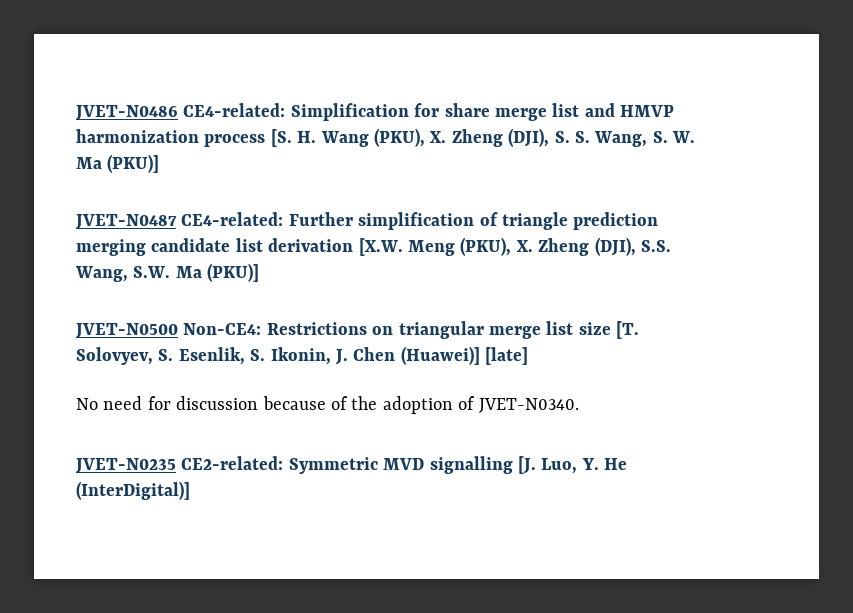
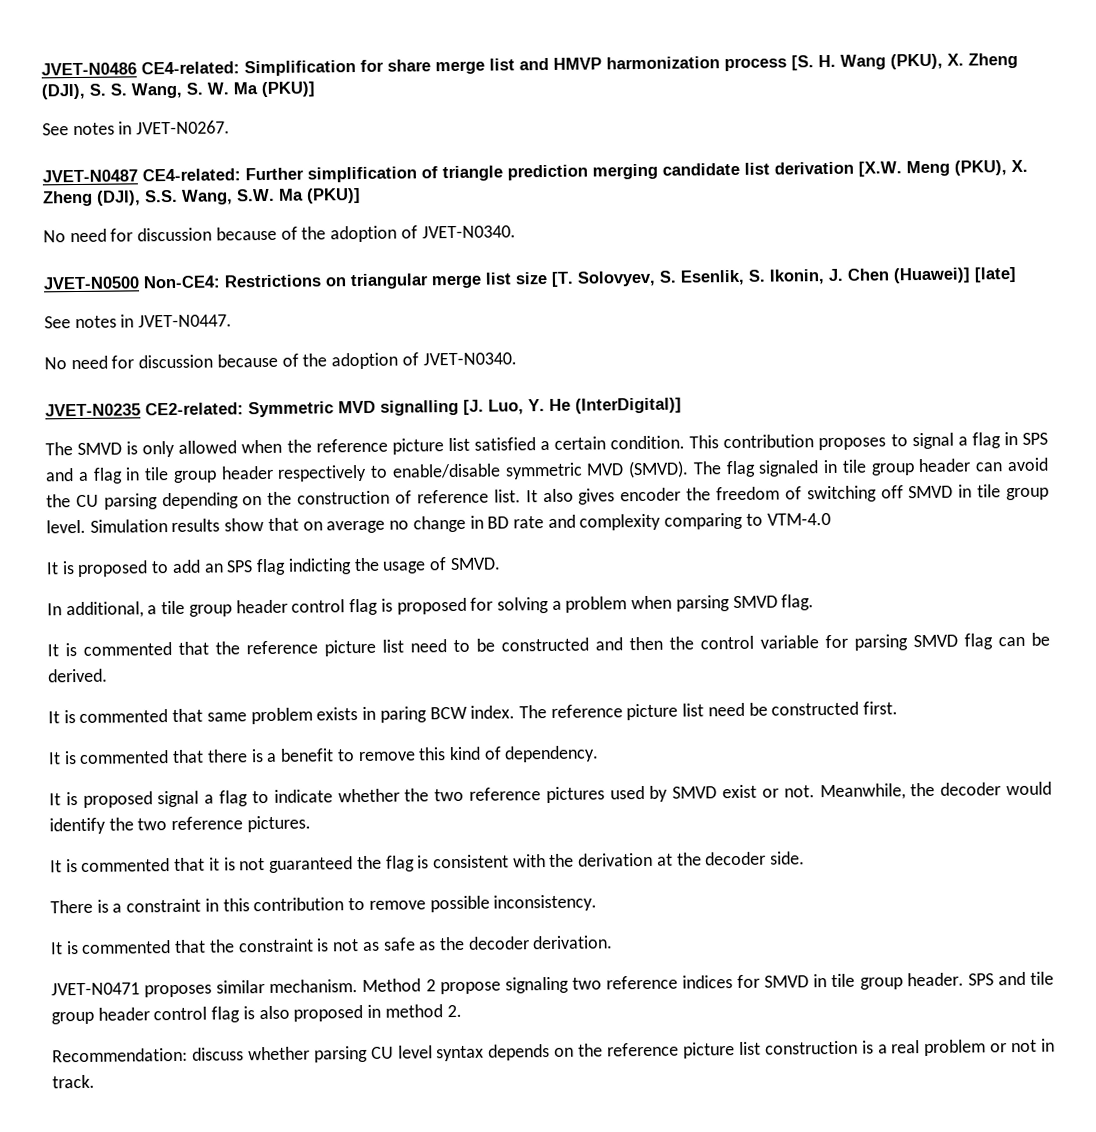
(160, 163) none -> [42,120,231,136] // See notes in JVET-N0267.
(260, 272) none -> [43,225,516,243] // No need for discussion because of the adoption of JVET-N0340.
(529, 356) none -> [44,314,233,329] // See notes in JVET-N0447.
(190, 490) none -> [45,431,1049,458] [45,457,1050,484] [46,484,1049,510] [46,512,831,534] [46,557,501,578] [47,594,815,619] [47,632,1050,657] [48,668,108,683] [48,701,899,725] [48,745,600,765] [49,781,1053,808] [49,815,311,835] [50,851,806,873] [50,894,598,914] [50,935,614,955] [51,971,1054,998] [51,1004,462,1025] [52,1038,1055,1063] [52,1074,95,1089] // The SMVD is only allowed when the reference picture list satisfied a certain condition. This contribution proposes to signal a flag in SPS and a flag in tile group header respectively to enable/disable symmetric MVD (SMVD). The flag signaled in tile group header can avoid the CU parsing depending on the construction of reference list. It also gives encoder the freedom of switching off SMVD in tile group level. Simulation results show that on average no change in BD rate and complexity comparing to VTM-4.0 // It is proposed to add an SPS flag indicting the usage of SMVD. // In additional, a tile group header control flag is proposed for solving a problem when parsing SMVD flag. // It is commented that the reference picture list need to be constructed and then the control variable for parsing SMVD flag can be derived. // It is commented that same problem exists in paring BCW index. The reference picture list need be constructed first. // It is commented that there is a benefit to remove this kind of dependency. // It is proposed signal a flag to indicate whether the two reference pictures used by SMVD exist or not. Meanwhile, the decoder would identify the two reference pictures. // It is commented that it is not guaranteed the flag is consistent with the derivation at the decoder side. // There is a constraint in this contribution to remove possible inconsistency. // It is commented that the constraint is not as safe as the decoder derivation. // JVET-N0471 proposes similar mechanism. Method 2 propose signaling two reference indices for SMVD in tile group header. SPS and tile group header control flag is also proposed in method 2. // Recommendation: discuss whether parsing CU level syntax depends on the reference picture list construction is a real problem or not in track.

